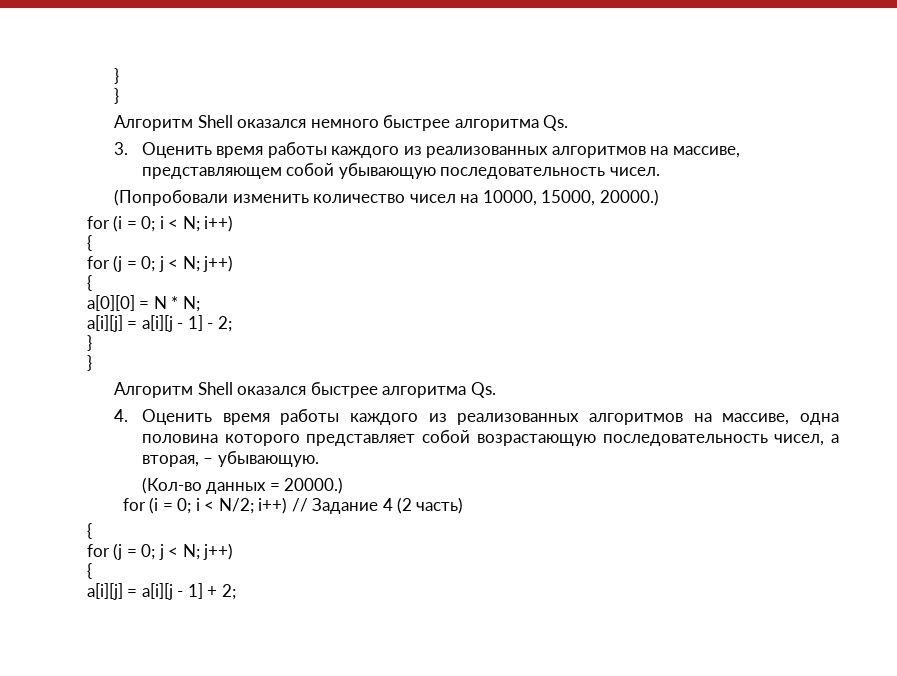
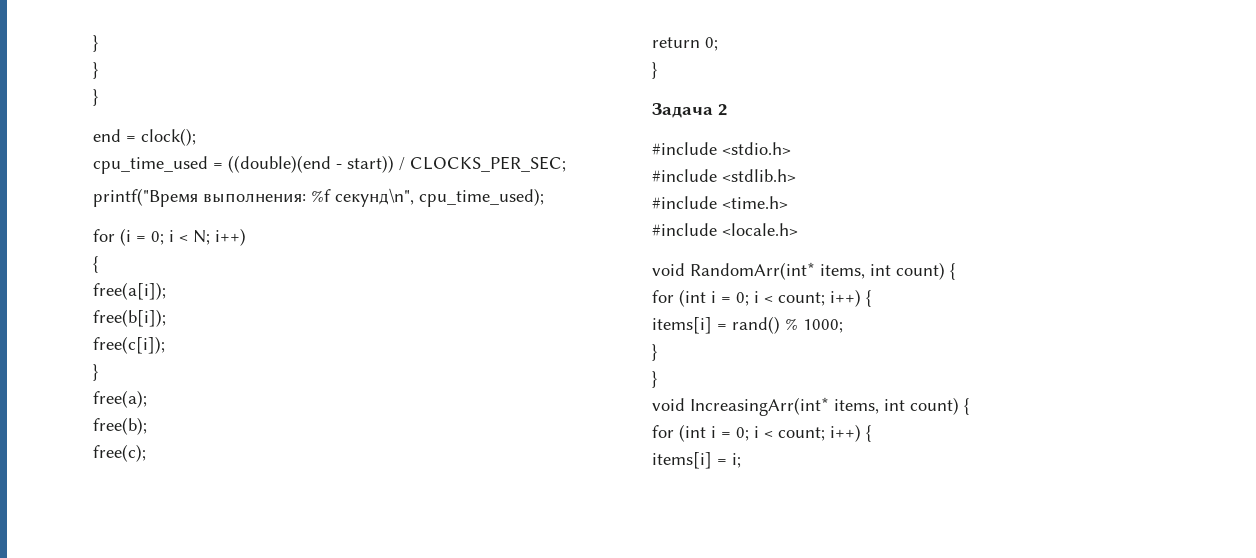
[114,68,120,84] [114,88,120,104] [114,115,569,131] [114,142,740,158] [141,163,660,179] [114,189,659,206] } // } // Алгоритм Shell оказался немного быстрее алгоритма Qs. // 3. Оценить время работы каждого из реализованных алгоритмов на массиве, представляющем собой убывающую последовательность чисел. // (Попробовали изменить количество чисел на 10000, 15000, 20000.) -> [93,35,98,52] [93,62,98,79] [93,89,98,106] [93,128,196,146] [93,155,566,174] [93,188,544,207] } // } // } // end = clock(); // cpu_time_used = ((double)(end - start)) / CLOCKS_PER_SEC; // printf("Время выполнения: %f секунд\n", cpu_time_used);
[87,255,234,272] [87,275,92,291] [87,295,200,312] [87,315,232,332] [87,335,92,351] [87,355,92,371] [114,382,496,398] [114,409,839,425] [141,430,839,446] [141,451,319,467] [141,477,344,494] [123,497,464,514] [87,523,92,539] [87,543,234,560] [87,563,92,579] [87,583,236,600] for (j = 0; j < N; j++) // { // a[0][0] = N * N; // a[i][j] = a[i][j - 1] - 2; // } // } // Алгоритм Shell оказался быстрее алгоритма Qs. // 4. Оценить время работы каждого из реализованных алгоритмов на массиве, одна половина которого представляет собой возрастающую последовательность чисел, а вторая, – убывающую. // (Кол-во данных = 20000.) // for (i = 0; i < N/2; i++) // Задание 4 (2 часть) // { // for (j = 0; j < N; j++) // { // a[i][j] = a[i][j - 1] + 2; -> [93,282,166,300] [93,309,166,327] [93,336,165,354] [93,364,98,381] [93,390,147,408] [93,417,147,435] [93,444,146,462] [652,37,718,51] [652,62,657,79] [652,103,728,118] [652,142,791,155] [652,169,796,182] [652,196,788,209] [652,223,798,236] [652,262,955,280] [652,289,871,307] [652,316,843,334] [652,344,657,361] [652,371,657,388] [652,397,969,416] [652,424,871,442] [652,452,741,469] free(a[i]); // free(b[i]); // free(c[i]); // } // free(a); // free(b); // free(c); // return 0; // } // Задача 2 // #include <stdio.h> // #include <stdlib.h> // #include <time.h> // #include <locale.h> // void RandomArr(int* items, int count) { // for (int i = 0; i < count; i++) { // items[i] = rand() % 1000; // } // } // void IncreasingArr(int* items, int count) { // for (int i = 0; i < count; i++) { // items[i] = i;

